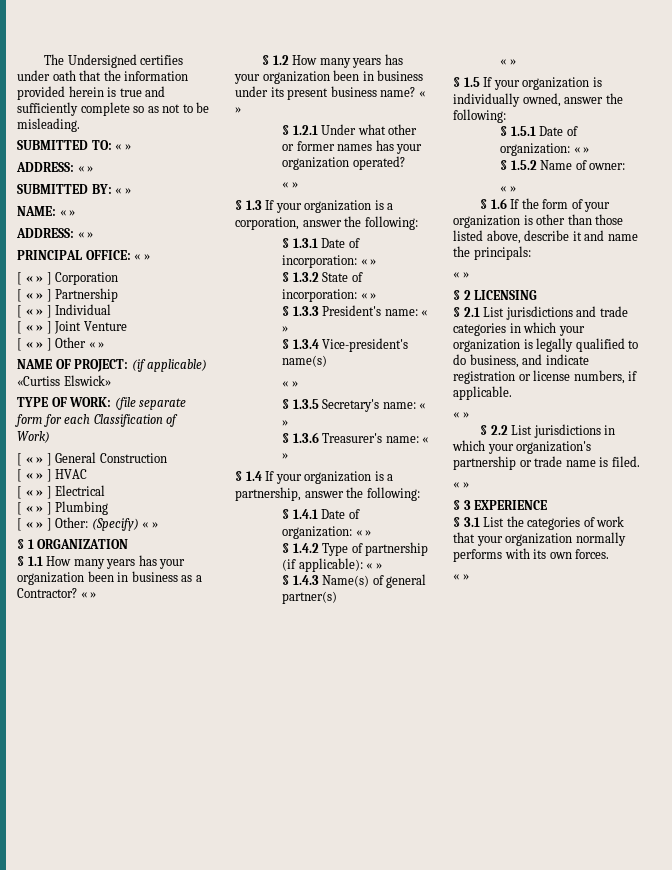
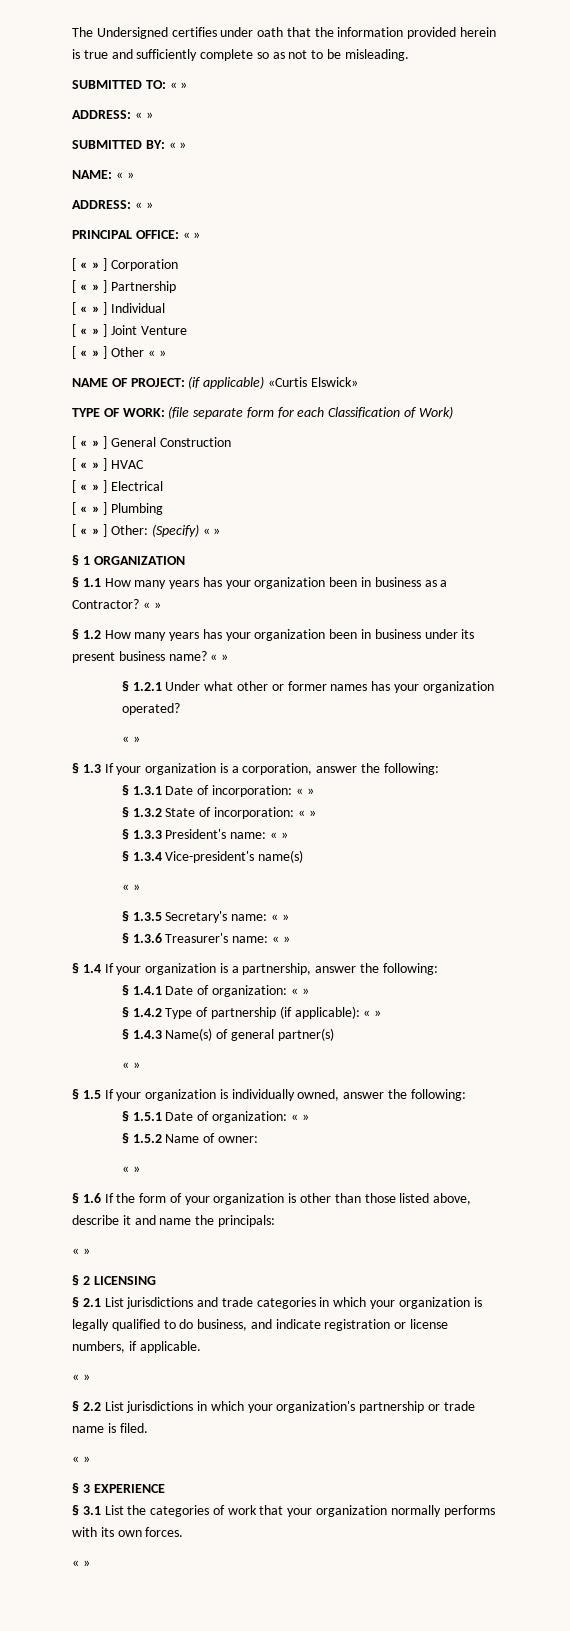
[17,376,60,386] «Curtiss -> [267,377,307,387] «Curtis

